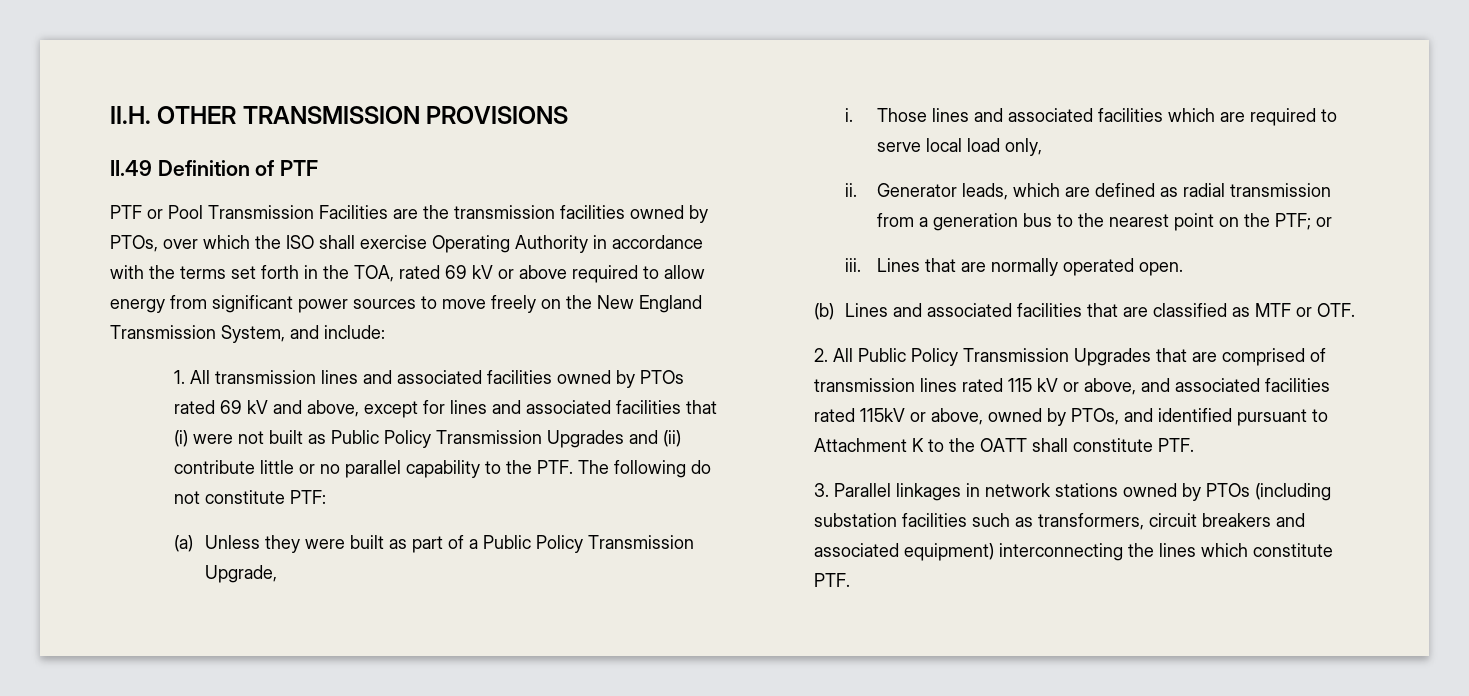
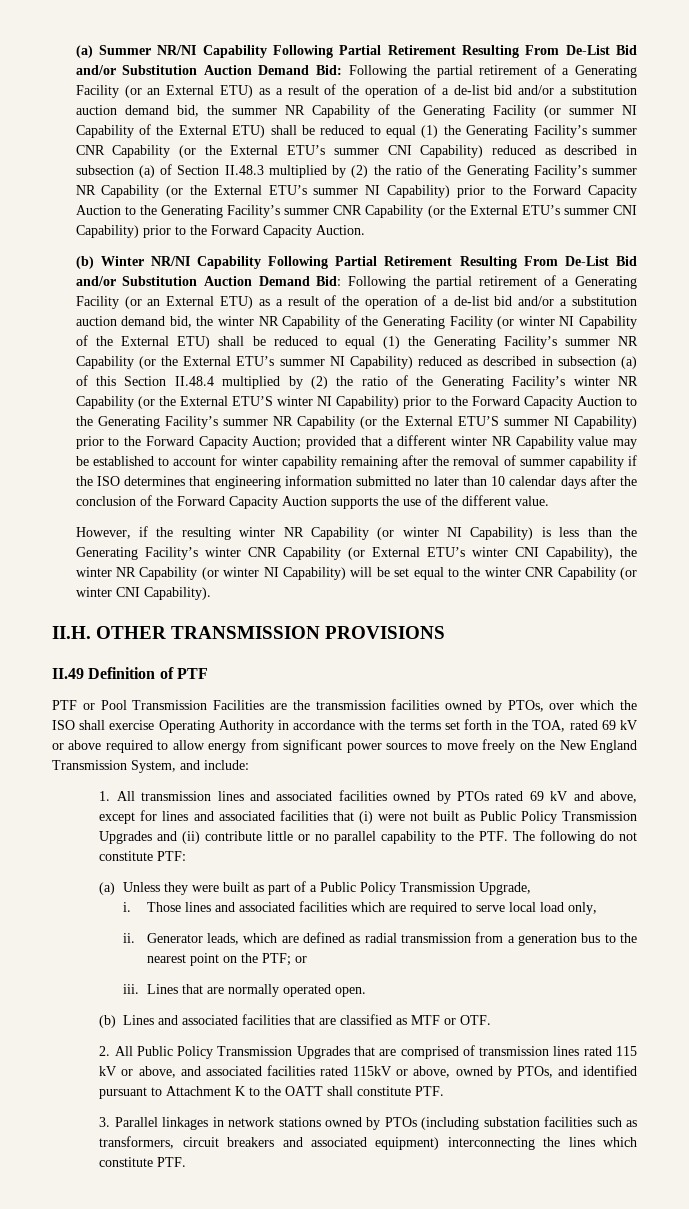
(110, 115) none -> [75,45,637,58] [75,64,637,78] [75,84,637,98] [75,104,637,118] [75,124,637,138] [75,145,637,158] [75,164,638,178] [75,185,637,198] [75,205,638,218] [75,225,365,238] [75,256,637,269] [75,275,638,289] [75,295,637,309] [75,315,637,329] [75,335,638,349] [75,356,637,369] [75,375,638,389] [75,396,637,409] [75,416,637,429] [75,435,638,449] [75,455,637,469] [75,475,638,489] [75,495,549,509] [75,526,637,540] [75,547,637,560] [75,567,637,580] [75,587,211,600] (a) Summer NR/NI Capability Following Partial Retirement Resulting From De-List Bid and/or Substitution Auction Demand Bid: Following the partial retirement of a Generating Facility (or an External ETU) as a result of the operation of a de-list bid and/or a substitution auction demand bid, the summer NR Capability of the Generating Facility (or summer NI Capability of the External ETU) shall be reduced to equal (1) the Generating Facility’s summer CNR Capability (or the External ETU’s summer CNI Capability) reduced as described in subsection (a) of Section II.48.3 multiplied by (2) the ratio of the Generating Facility’s summer NR Capability (or the External ETU’s summer NI Capability) prior to the Forward Capacity Auction to the Generating Facility’s summer CNR Capability (or the External ETU’s summer CNI Capability) prior to the Forward Capacity Auction. // (b) Winter NR/NI Capability Following Partial Retirement Resulting From De-List Bid and/or Substitution Auction Demand Bid: Following the partial retirement of a Generating Facility (or an External ETU) as a result of the operation of a de-list bid and/or a substitution auction demand bid, the winter NR Capability of the Generating Facility (or winter NI Capability of the External ETU) shall be reduced to equal (1) the Generating Facility’s summer NR Capability (or the External ETU’s summer NI Capability) reduced as described in subsection (a) of this Section II.48.4 multiplied by (2) the ratio of the Generating Facility’s winter NR Capability (or the External ETU’S winter NI Capability) prior to the Forward Capacity Auction to the Generating Facility’s summer NR Capability (or the External ETU’S summer NI Capability) prior to the Forward Capacity Auction; provided that a different winter NR Capability value may be established to account for winter capability remaining after the removal of summer capability if the ISO determines that engineering information submitted no later than 10 calendar days after the conclusion of the Forward Capacity Auction supports the use of the different value. // However, if the resulting winter NR Capability (or winter NI Capability) is less than the Generating Facility’s winter CNR Capability (or External ETU’s winter CNI Capability), the winter NR Capability (or winter NI Capability) will be set equal to the winter CNR Capability (or winter CNI Capability). //

